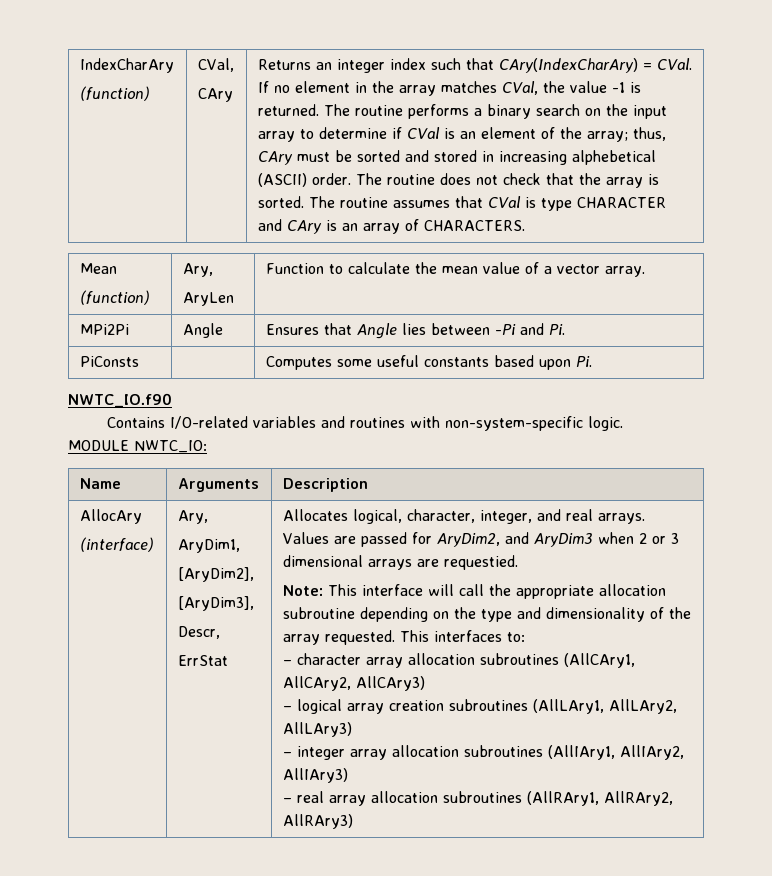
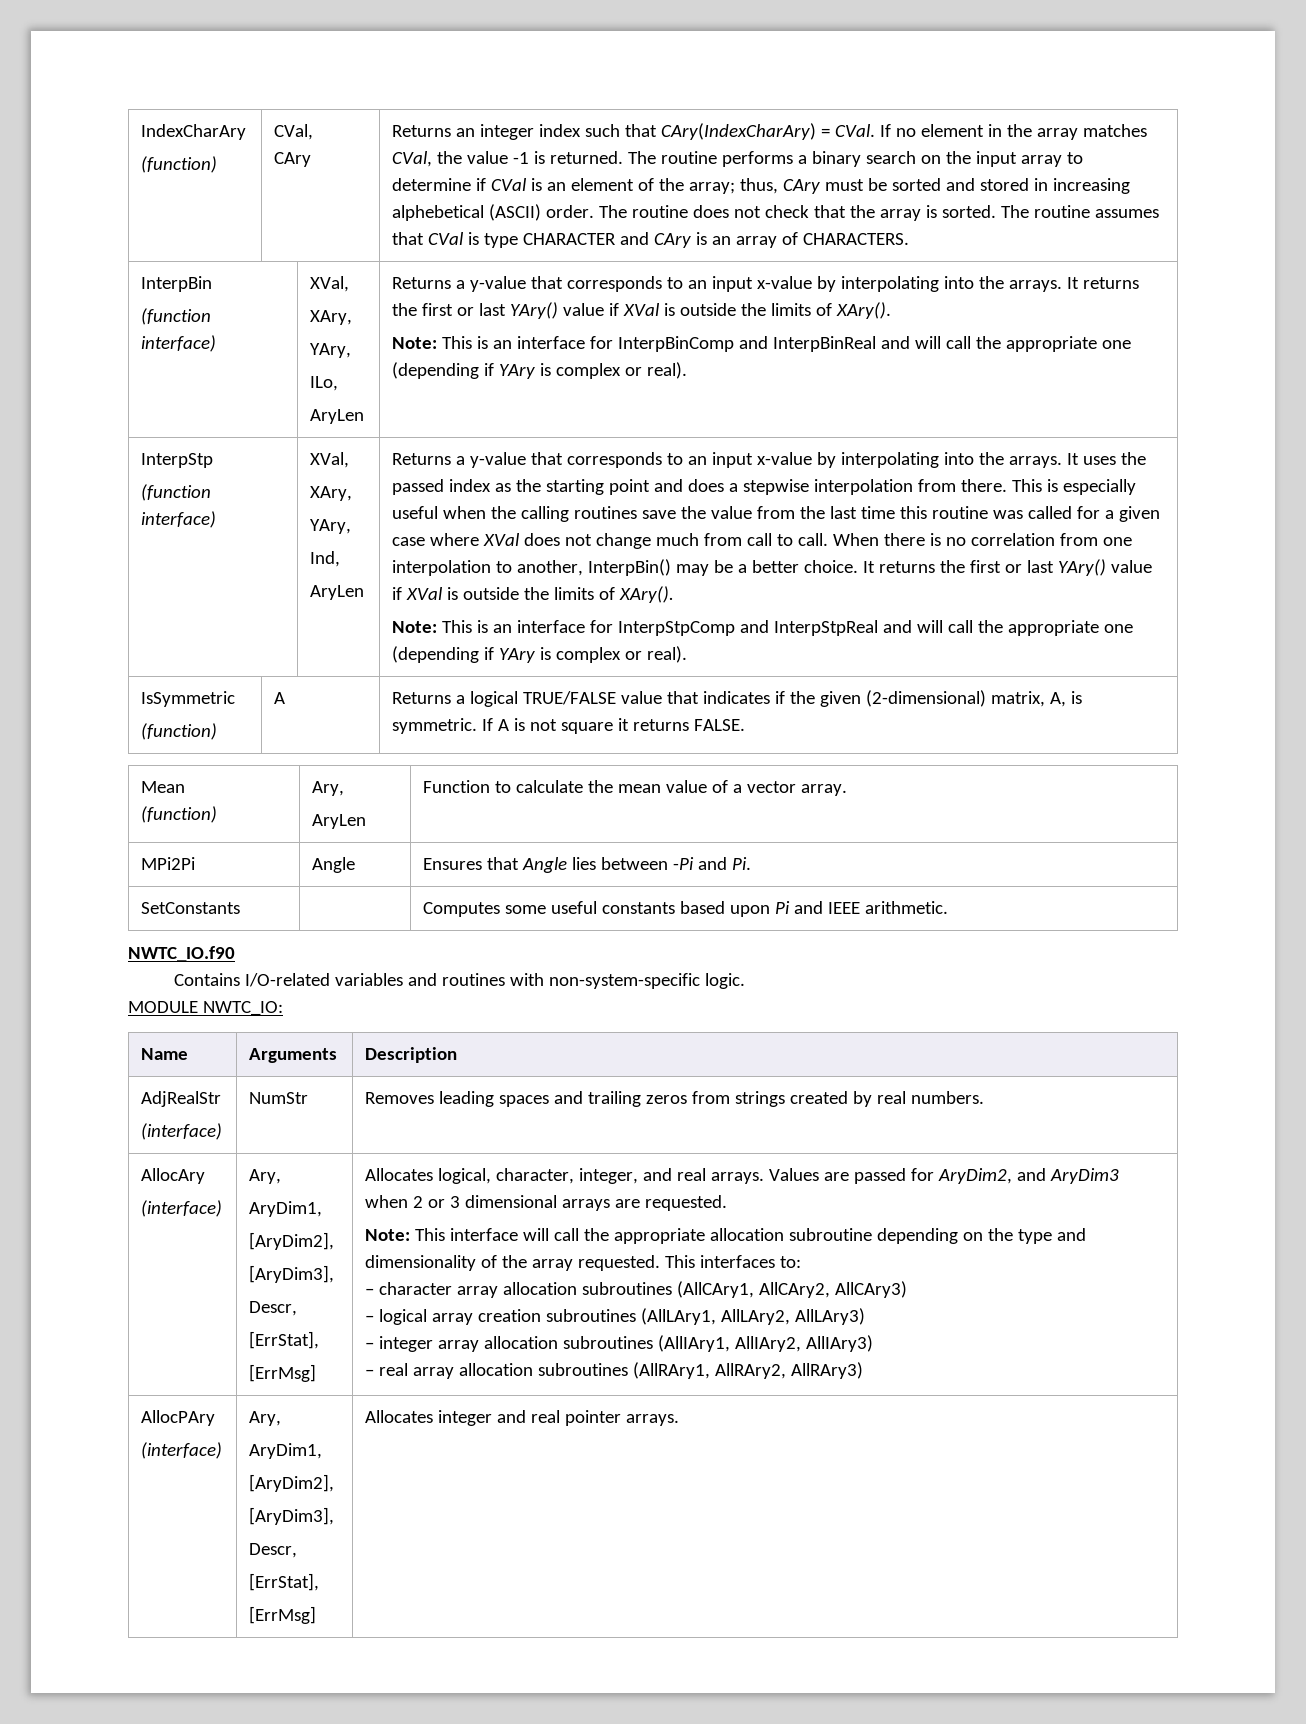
(525, 225) none -> [141,276,213,292] [141,308,212,325] [141,335,217,352] [310,276,350,292] [310,310,353,325] [310,343,352,358] [310,376,339,391] [310,409,365,424] [392,276,1140,292] [392,302,892,319] [392,336,1132,352] [392,362,688,379] [141,453,214,468] [141,484,212,501] [141,511,217,528] [310,452,350,468] [310,486,353,501] [310,519,352,534] [310,551,341,567] [310,585,365,600] [392,452,1147,468] [392,479,1137,495] [392,506,1161,522] [392,533,1133,549] [392,559,1153,576] [392,586,675,603] [392,620,1134,636] [392,646,688,663] [141,691,236,707] [141,723,218,740] [274,692,286,704] [392,690,1083,707] [392,718,746,734] // InterpBin // (function interface) | XVal, // XAry, // YAry, // ILo, // AryLen | Returns a y-value that corresponds to an input x-value by interpolating into the arrays. It returns the first or last YAry() value if XVal is outside the limits of XAry(). // Note: This is an interface for InterpBinComp and InterpBinReal and will call the appropriate one (depending if YAry is complex or real). // InterpStp // (function interface) | XVal, // XAry, // YAry, // Ind, // AryLen | Returns a y-value that corresponds to an input x-value by interpolating into the arrays. It uses the passed index as the starting point and does a stepwise interpolation from there. This is especially useful when the calling routines save the value from the last time this routine was called for a given case where XVal does not change much from call to call. When there is no correlation from one interpolation to another, InterpBin() may be a better choice. It returns the first or last YAry() value if XVal is outside the limits of XAry(). // Note: This is an interface for InterpStpComp and InterpStpReal and will call the appropriate one (depending if YAry is complex or real). // IsSymmetric // (function) | A | Returns a logical TRUE/FALSE value that indicates if the given (2-dimensional) matrix, A, is symmetric. If A is not square it returns FALSE.
[79,356,139,367] PiConsts -> [141,902,241,914] SetConstants
[575,356,592,367] Pi. -> [775,901,949,914] Pi and IEEE arithmetic.
(368, 485) none -> [141,1091,222,1107] [141,1123,223,1140] [249,1092,309,1104] [365,1091,985,1107] // AdjRealStr // (interface) | NumStr | Removes leading spaces and trailing zeros from strings created by real numbers.
[177,655,228,666] ErrStat -> [249,1331,320,1349] [249,1364,317,1382] [ErrStat], // [ErrMsg]
[443,555,518,570] requestied. -> [645,1195,728,1211] requested.
(353, 821) none -> [141,1410,216,1426] [141,1442,223,1459] [249,1411,282,1426] [249,1443,323,1459] [249,1474,335,1492] [249,1507,335,1525] [249,1543,298,1558] [249,1573,320,1591] [249,1606,317,1624] [365,1410,680,1426] // AllocPAry // (interface) | Ary, // AryDim1, // [AryDim2], // [AryDim3], // Descr, // [ErrStat], // [ErrMsg] | Allocates integer and real pointer arrays.

